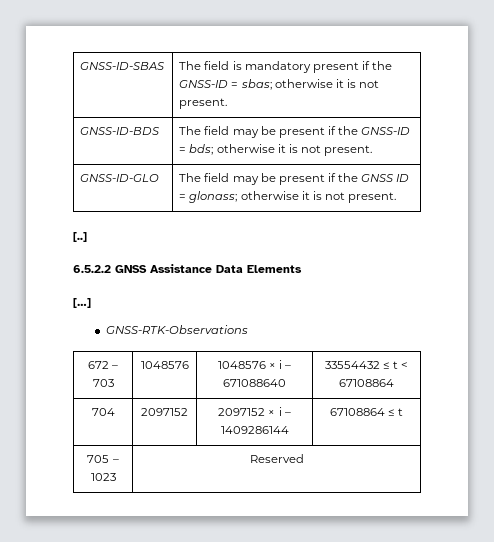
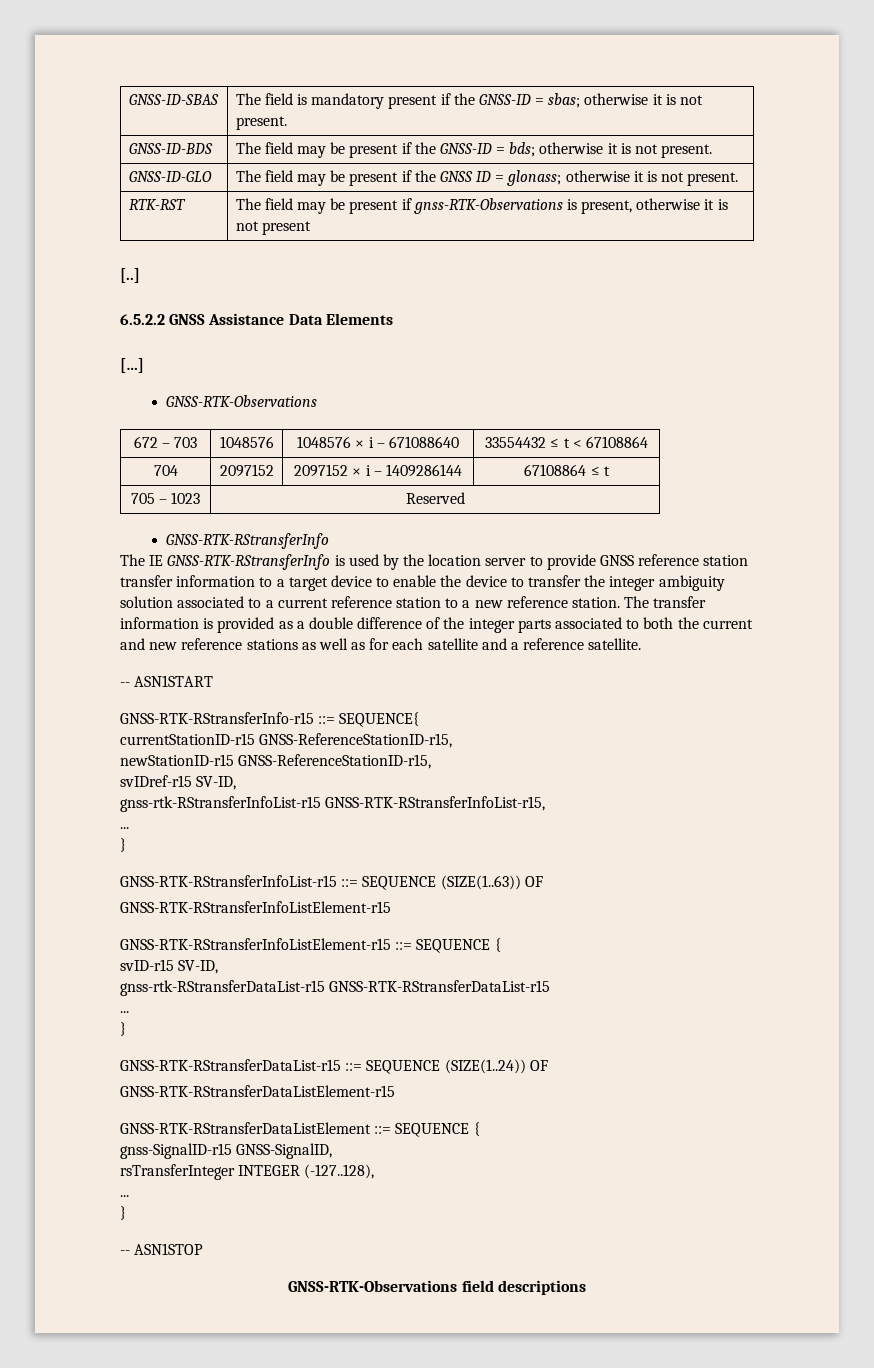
(396, 197) none -> [128,199,186,210] [235,198,728,214] [235,221,311,235] // RTK-RST | The field may be present if gnss-RTK-Observations is present, otherwise it is not present
(304, 458) none -> [165,533,329,549] [120,554,749,570] [120,575,725,591] [120,596,707,608] [120,617,753,633] [120,638,642,650] [120,675,214,687] [120,712,420,727] [120,733,453,748] [120,754,432,769] [120,775,237,790] [120,796,546,812] [120,827,129,829] [120,838,126,852] [120,875,543,890] [120,901,391,913] [120,938,501,953] [120,959,219,974] [120,980,551,996] [120,1011,129,1013] [120,1022,126,1036] [120,1059,548,1074] [120,1085,395,1097] [120,1122,480,1137] [120,1143,333,1159] [120,1164,375,1180] [120,1195,129,1197] [120,1206,126,1220] [120,1243,204,1255] [288,1280,586,1295] // GNSS-RTK-RStransferInfo // The IE GNSS-RTK-RStransferInfo is used by the location server to provide GNSS reference station transfer information to a target device to enable the device to transfer the integer ambiguity solution associated to a current reference station to a new reference station. The transfer information is provided as a double difference of the integer parts associated to both the current and new reference stations as well as for each satellite and a reference satellite. // -- ASN1START // GNSS-RTK-RStransferInfo-r15 ::= SEQUENCE{ // currentStationID-r15 GNSS-ReferenceStationID-r15, // newStationID-r15 GNSS-ReferenceStationID-r15, // svIDref-r15 SV-ID, // gnss-rtk-RStransferInfoList-r15 GNSS-RTK-RStransferInfoList-r15, // ... // } // GNSS-RTK-RStransferInfoList-r15 ::= SEQUENCE (SIZE(1..63)) OF // GNSS-RTK-RStransferInfoListElement-r15 // GNSS-RTK-RStransferInfoListElement-r15 ::= SEQUENCE { // svID-r15 SV-ID, // gnss-rtk-RStransferDataList-r15 GNSS-RTK-RStransferDataList-r15 // ... // } // GNSS-RTK-RStransferDataList-r15 ::= SEQUENCE (SIZE(1..24)) OF // GNSS-RTK-RStransferDataListElement-r15 // GNSS-RTK-RStransferDataListElement ::= SEQUENCE { // gnss-SignalID-r15 GNSS-SignalID, // rsTransferInteger INTEGER (-127..128), // ... // } // -- ASN1STOP // GNSS-RTK-Observations field descriptions

